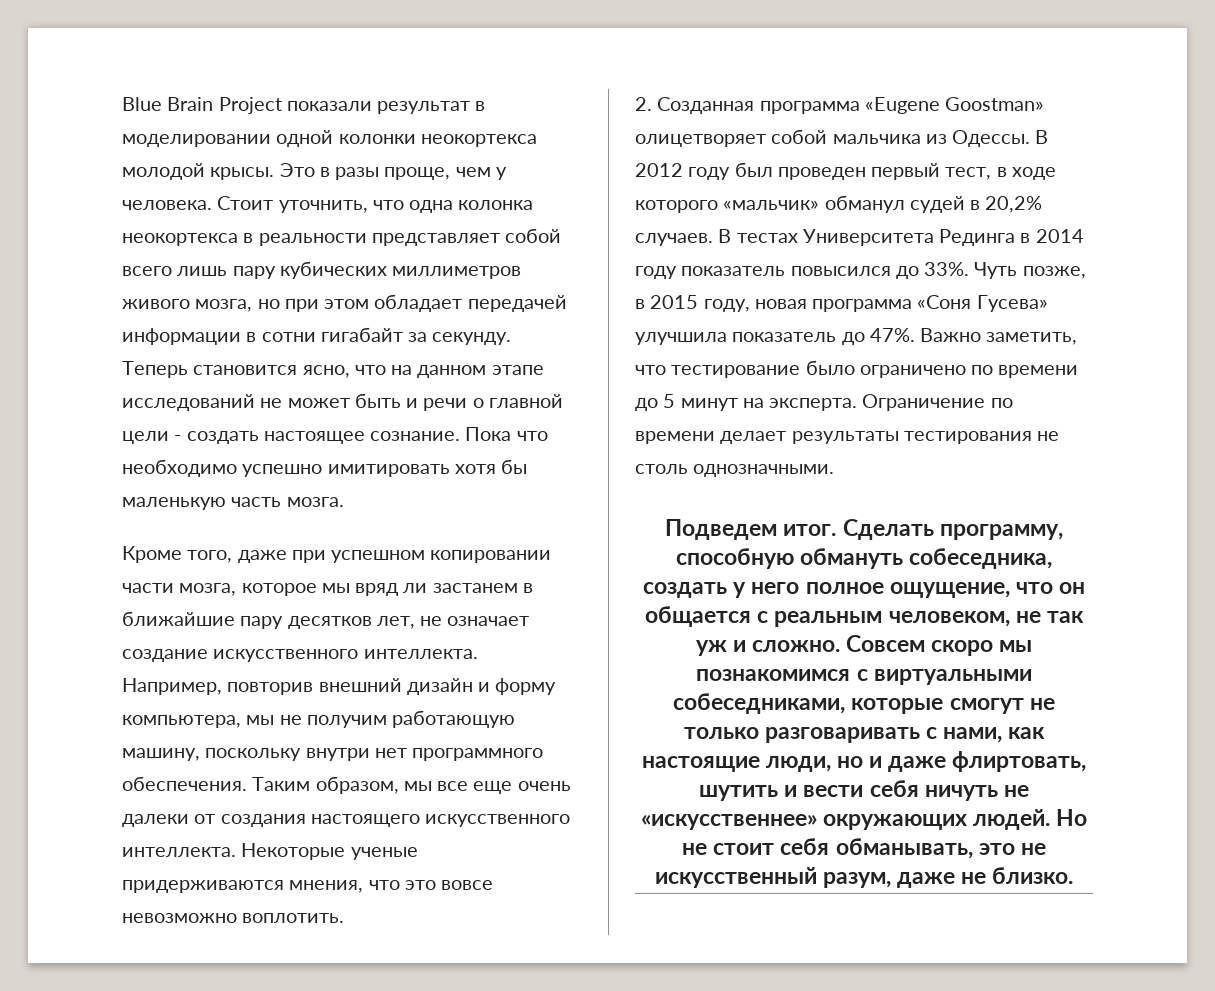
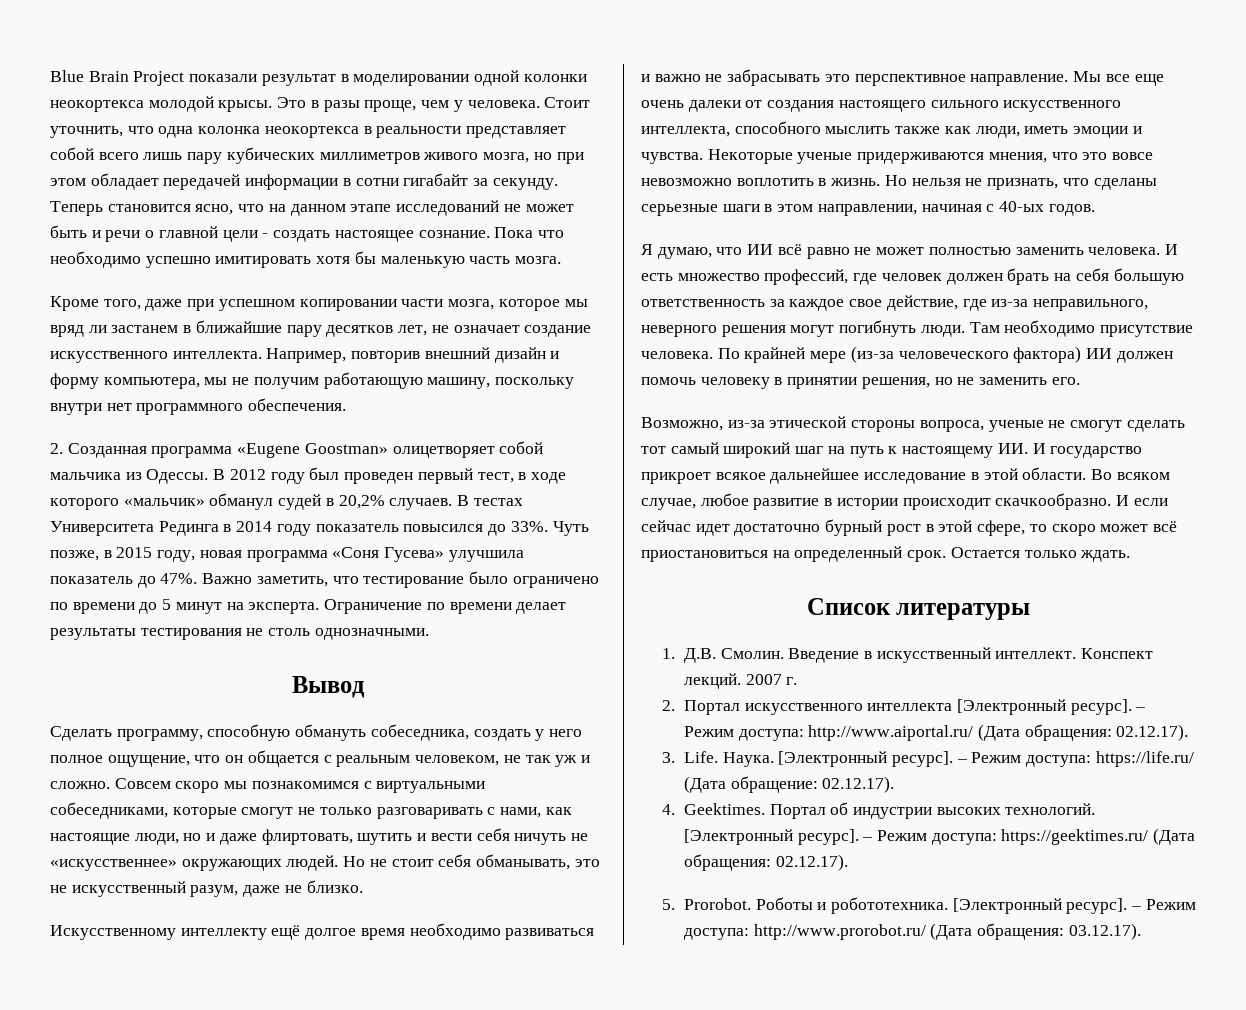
[252,776,571,794] [122,814,571,827] [122,843,418,860] [122,880,494,893] [122,913,345,923] Таким образом, мы все еще очень далеки от создания настоящего искусственного интеллекта. Некоторые ученые придерживаются мнения, что это вовсе невозможно воплотить. -> (347, 404) none
[665,519,837,540] Подведем итог. -> [291,676,365,698] Вывод //
(1074, 875) none -> [50,923,595,940] [641,69,1164,86] [641,100,1122,112] [641,121,1142,138] [641,149,1154,164] [641,175,1157,190] [641,201,1095,216] [641,244,1178,259] [641,268,1184,285] [641,295,1149,311] [641,320,1194,337] [641,346,1173,363] [641,377,1080,389] [641,416,1185,432] [641,442,1143,458] [641,467,1170,484] [641,493,1168,510] [641,519,1177,536] [641,546,1131,562] [806,598,1031,620] [662,647,1154,663] [683,673,798,689] [662,699,1146,715] [683,724,1189,741] [662,751,1194,767] [683,776,895,793] [662,802,1096,819] [683,828,1196,845] [683,854,848,871] [662,897,1196,914] [683,923,1141,940] // Искусственному интеллекту ещё долгое время необходимо развиваться и важно не забрасывать это перспективное направление. Мы все еще очень далеки от создания настоящего сильного искусственного интеллекта, способного мыслить также как люди, иметь эмоции и чувства. Некоторые ученые придерживаются мнения, что это вовсе невозможно воплотить в жизнь. Но нельзя не признать, что сделаны серьезные шаги в этом направлении, начиная с 40-ых годов. // Я думаю, что ИИ всё равно не может полностью заменить человека. И есть множество профессий, где человек должен брать на себя большую ответственность за каждое свое действие, где из-за неправильного, неверного решения могут погибнуть люди. Там необходимо присутствие человека. По крайней мере (из-за человеческого фактора) ИИ должен помочь человеку в принятии решения, но не заменить его. // Возможно, из-за этической стороны вопроса, ученые не смогут сделать тот самый широкий шаг на путь к настоящему ИИ. И государство прикроет всякое дальнейшее исследование в этой области. Во всяком случае, любое развитие в истории происходит скачкообразно. И если сейчас идет достаточно бурный рост в этой сфере, то скоро может всё приостановиться на определенный срок. Остается только ждать. // Список литературы // 1. Д.В. Смолин. Введение в искусственный интеллект. Конспект лекций. 2007 г. // 2. Портал искусственного интеллекта [Электронный ресурс]. – Режим доступа: http://www.aiportal.ru/ (Дата обращения: 02.12.17). // 3. Life. Наука. [Электронный ресурс]. – Режим доступа: https://life.ru/ (Дата обращение: 02.12.17). // 4. Geektimes. Портал об индустрии высоких технологий. [Электронный ресурс]. – Режим доступа: https://geektimes.ru/ (Дата обращения: 02.12.17). // 5. Prorobot. Роботы и робототехника. [Электронный ресурс]. – Режим доступа: http://www.prorobot.ru/ (Дата обращения: 03.12.17).

